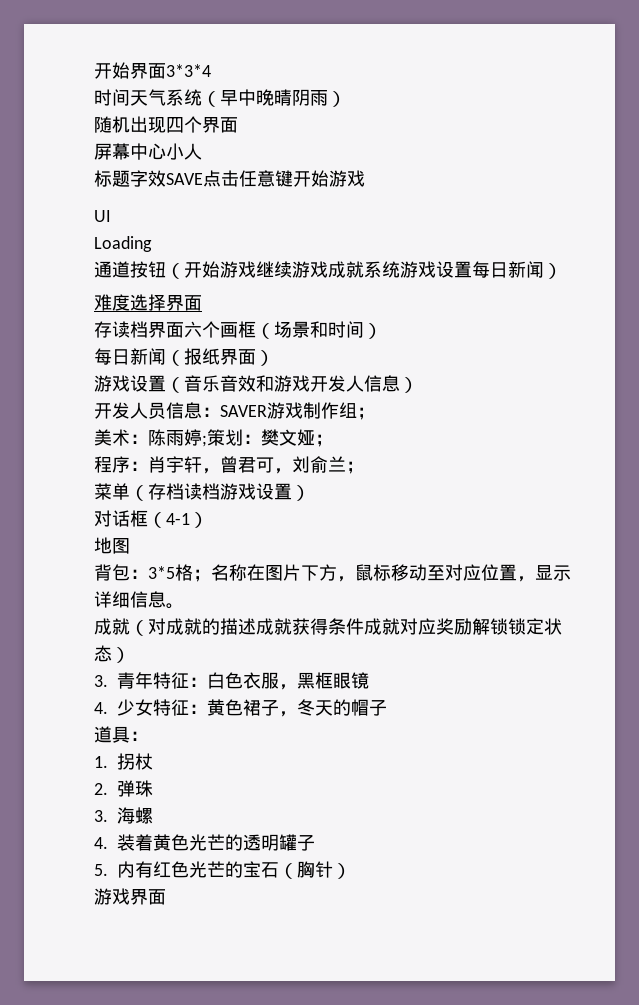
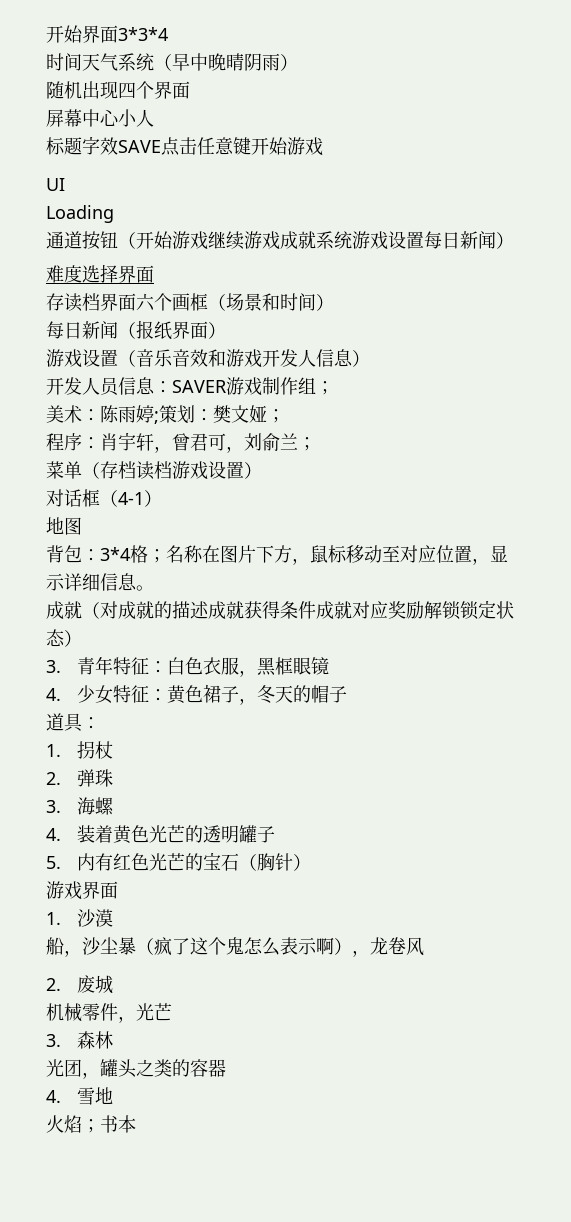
[148,566,175,579] 3*5 -> [100,547,130,561] 3*4
(166, 897) none -> [46,909,113,927] [46,937,424,957] [46,975,113,994] [46,1003,172,1023] [46,1031,113,1049] [46,1059,226,1079] [46,1087,113,1105] [46,1115,136,1133] // 1.沙漠 // 船，沙尘暴（疯了这个鬼怎么表示啊），龙卷风 // 2.废城 // 机械零件，光芒 // 3.森林 // 光团，罐头之类的容器 // 4.雪地 // 火焰；书本

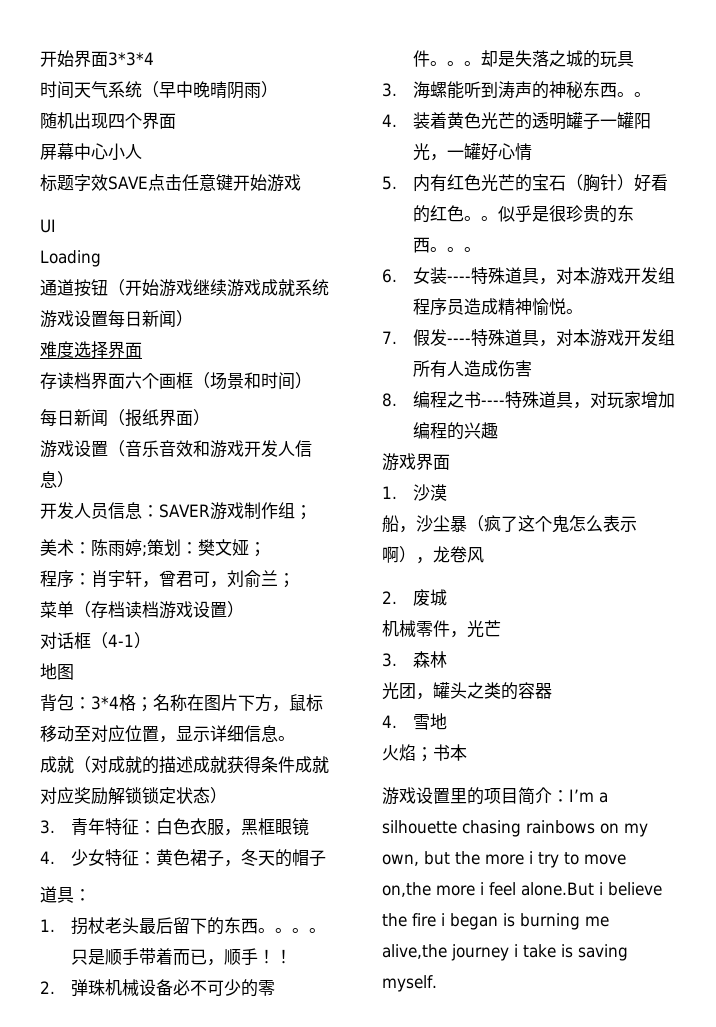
[46,769,113,787] [46,797,114,815] // 2.弹珠 // 3.海螺 -> [105,917,327,935] [71,948,293,966] [40,979,276,997] [413,50,635,68] [382,81,652,99] 老头最后留下的东西。。。。只是顺手带着而已，顺手！！ // 2.弹珠机械设备必不可少的零件。。。却是失落之城的玩具 // 3.海螺能听到涛声的神秘东西。。
(275, 834) none -> [600,112,652,129] [413,143,533,161] 一罐阳光，一罐好心情
(311, 862) none -> [634,174,669,192] [413,205,635,223] [413,237,482,253] [382,267,676,285] [413,298,584,316] [382,329,676,347] [413,360,533,378] [382,391,676,409] [413,422,499,440] 好看的红色。。似乎是很珍贵的东西。。。 // 6.女装----特殊道具，对本游戏开发组程序员造成精神愉悦。 // 7.假发----特殊道具，对本游戏开发组所有人造成伤害 // 8.编程之书----特殊道具，对玩家增加编程的兴趣
(136, 1124) none -> [382,787,608,805] [382,820,648,837] [382,851,626,868] [382,882,662,897] [382,913,609,930] [382,944,628,961] [382,975,437,992] // 游戏设置里的项目简介：I’m a silhouette chasing rainbows on my own, but the more i try to move on,the more i feel alone.But i believe the fire i began is burning me alive,the journey i take is saving myself.

